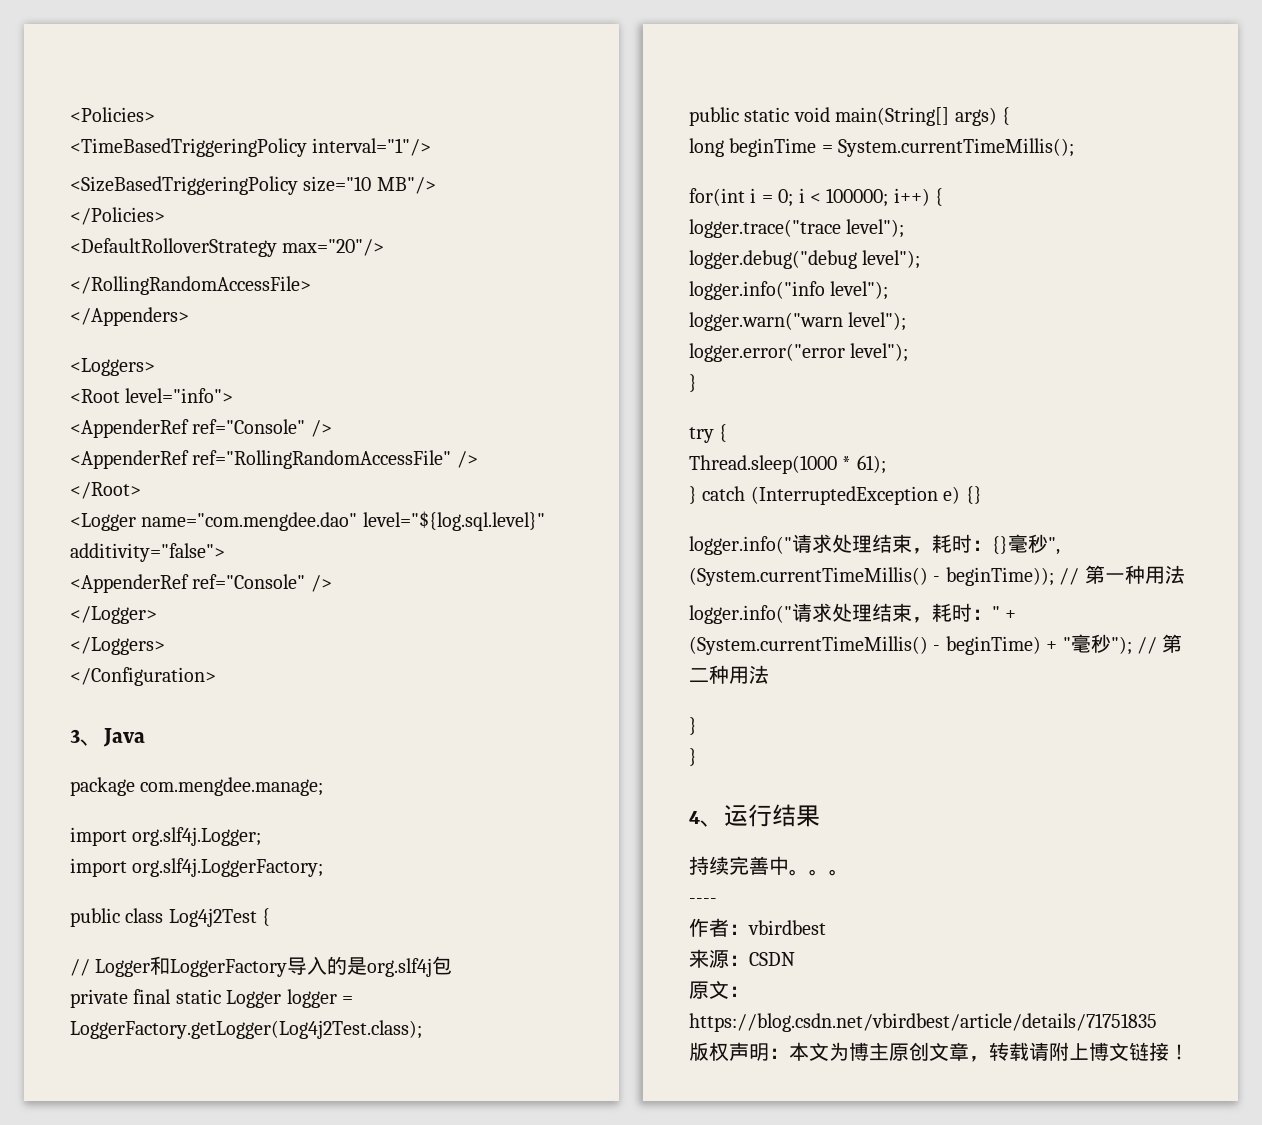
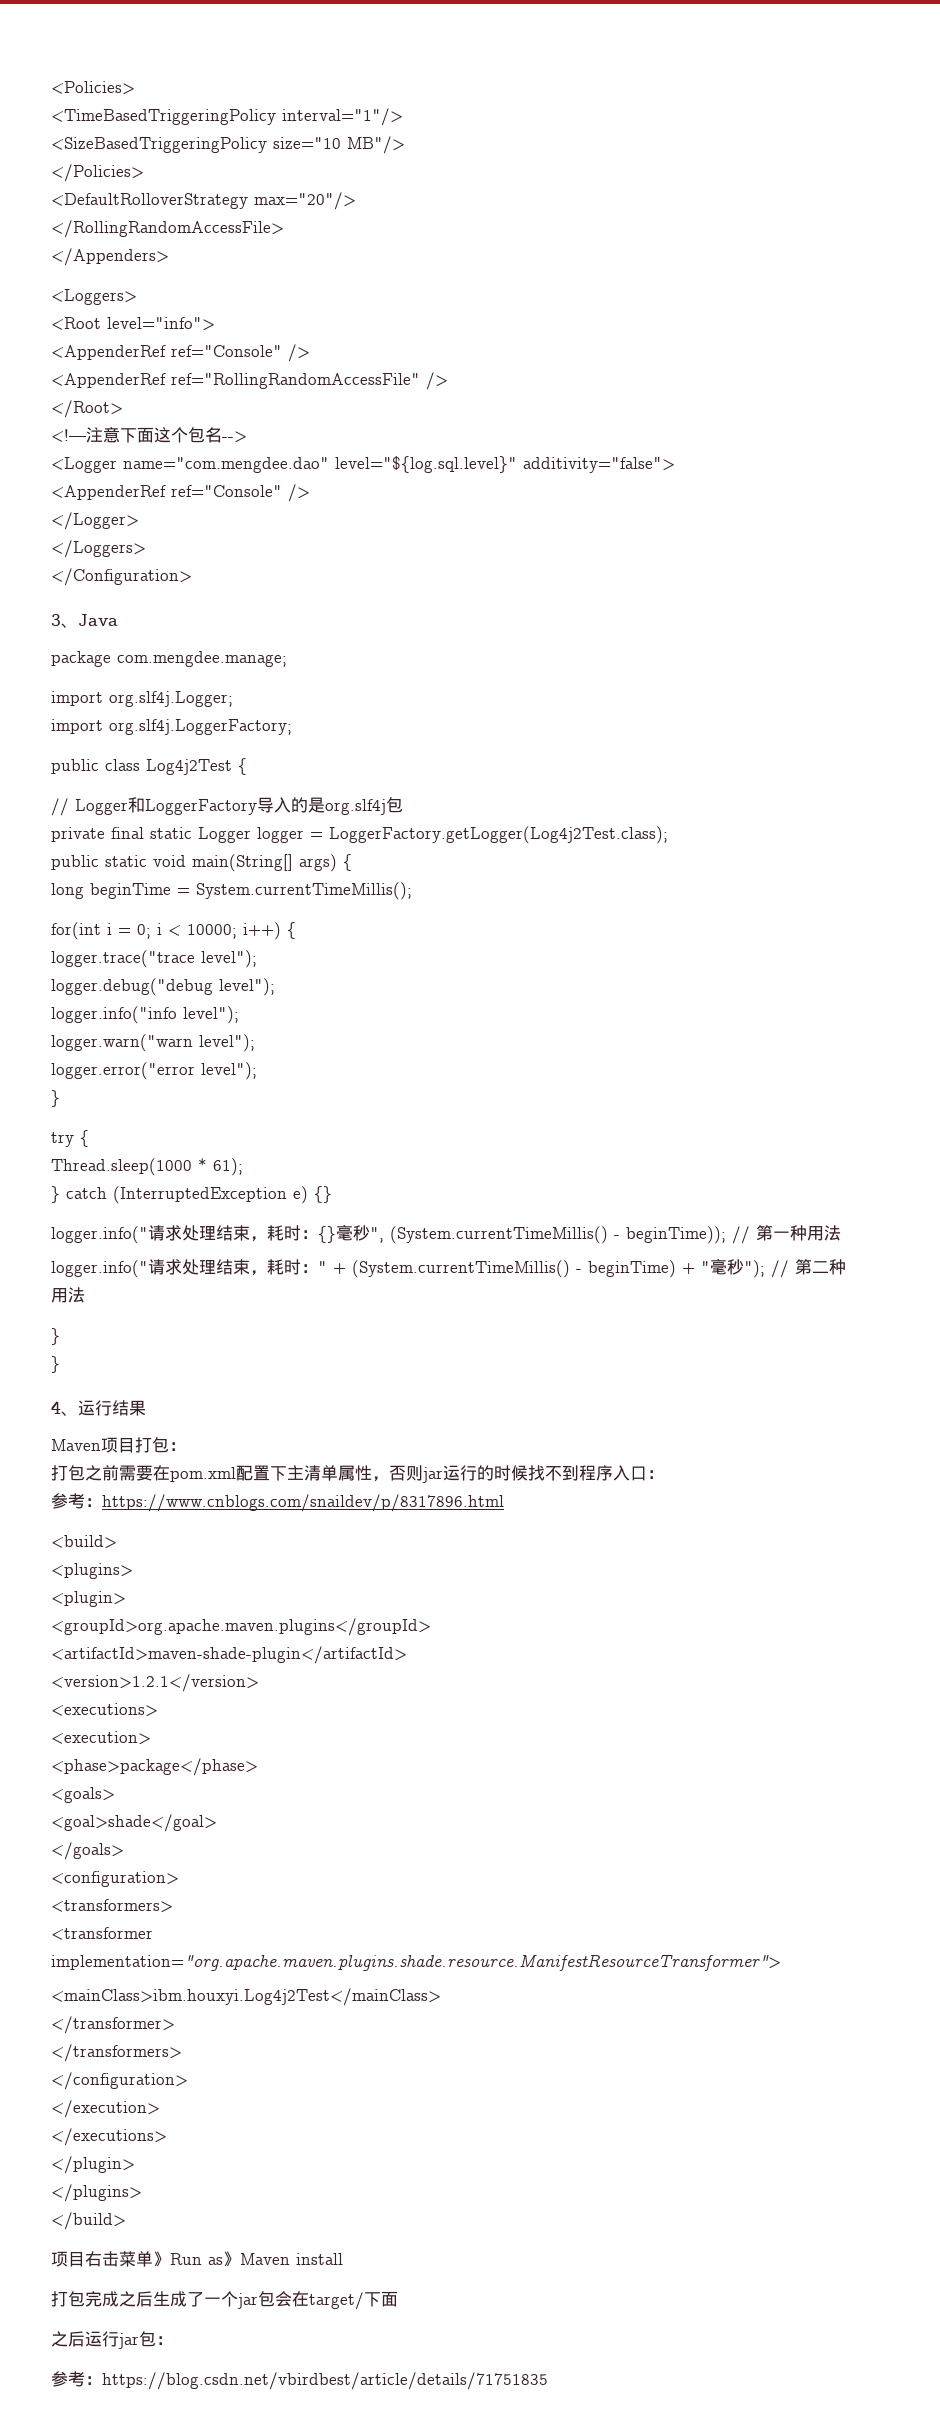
(141, 490) none -> [51,427,247,443] // <!—注意下面这个包名-->
[826,188,889,207] 100000; -> [187,924,237,939] 10000;
[689,856,849,876] [689,898,717,904] [689,918,826,937] [689,949,795,968] [689,980,749,999] [689,1013,1157,1032] [689,1042,1189,1062] 持续完善中。。。 // ---- // 作者：vbirdbest // 来源：CSDN // 原文：https://blog.csdn.net/vbirdbest/article/details/71751835 // 版权声明：本文为博主原创文章，转载请附上博文链接！ -> [51,1437,186,1453] [51,1465,664,1483] [51,1493,504,1512] [51,1535,117,1549] [51,1563,133,1579] [51,1591,126,1607] [51,1618,431,1636] [51,1646,407,1664] [51,1674,259,1692] [51,1703,158,1717] [51,1731,151,1745] [51,1758,258,1776] [51,1787,115,1803] [51,1814,217,1832] [51,1842,124,1860] [51,1871,179,1887] [51,1899,173,1913] [51,1927,153,1940] [51,1954,781,1971] [51,1988,441,2006] [51,2016,175,2034] [51,2044,182,2062] [51,2072,188,2090] [51,2100,160,2118] [51,2128,167,2146] [51,2156,135,2174] [51,2184,142,2202] [51,2212,126,2230] [51,2251,343,2267] [51,2291,398,2310] [51,2331,173,2349] [51,2371,548,2390] Maven项目打包： // 打包之前需要在pom.xml配置下主清单属性，否则jar运行的时候找不到程序入口： // 参考：https://www.cnblogs.com/snaildev/p/8317896.html // <build> // <plugins> // <plugin> // <groupId>org.apache.maven.plugins</groupId> // <artifactId>maven-shade-plugin</artifactId> // <version>1.2.1</version> // <executions> // <execution> // <phase>package</phase> // <goals> // <goal>shade</goal> // </goals> // <configuration> // <transformers> // <transformer implementation="org.apache.maven.plugins.shade.resource.ManifestResourceTransformer"> // <mainClass>ibm.houxyi.Log4j2Test</mainClass> // </transformer> // </transformers> // </configuration> // </execution> // </executions> // </plugin> // </plugins> // </build> // 项目右击菜单》Run as》Maven install // 打包完成之后生成了一个jar包会在target/下面 // 之后运行jar包： // 参考：https://blog.csdn.net/vbirdbest/article/details/71751835

